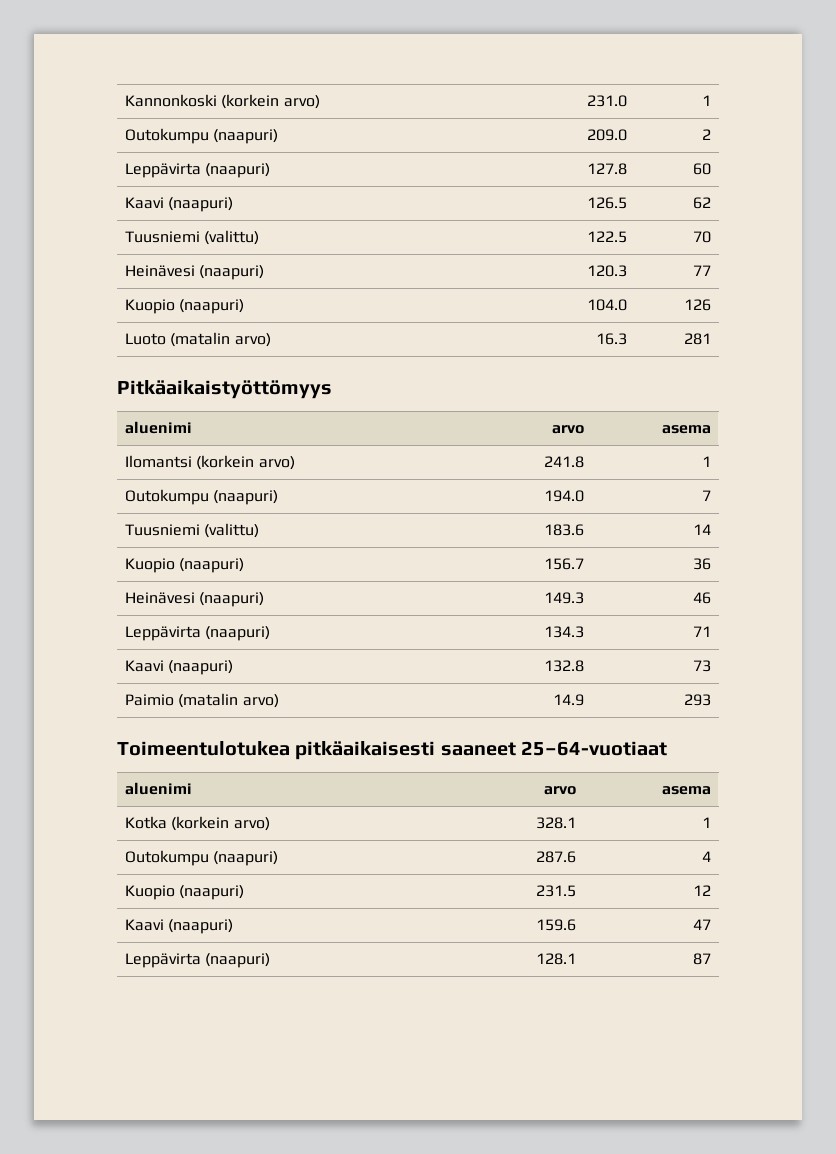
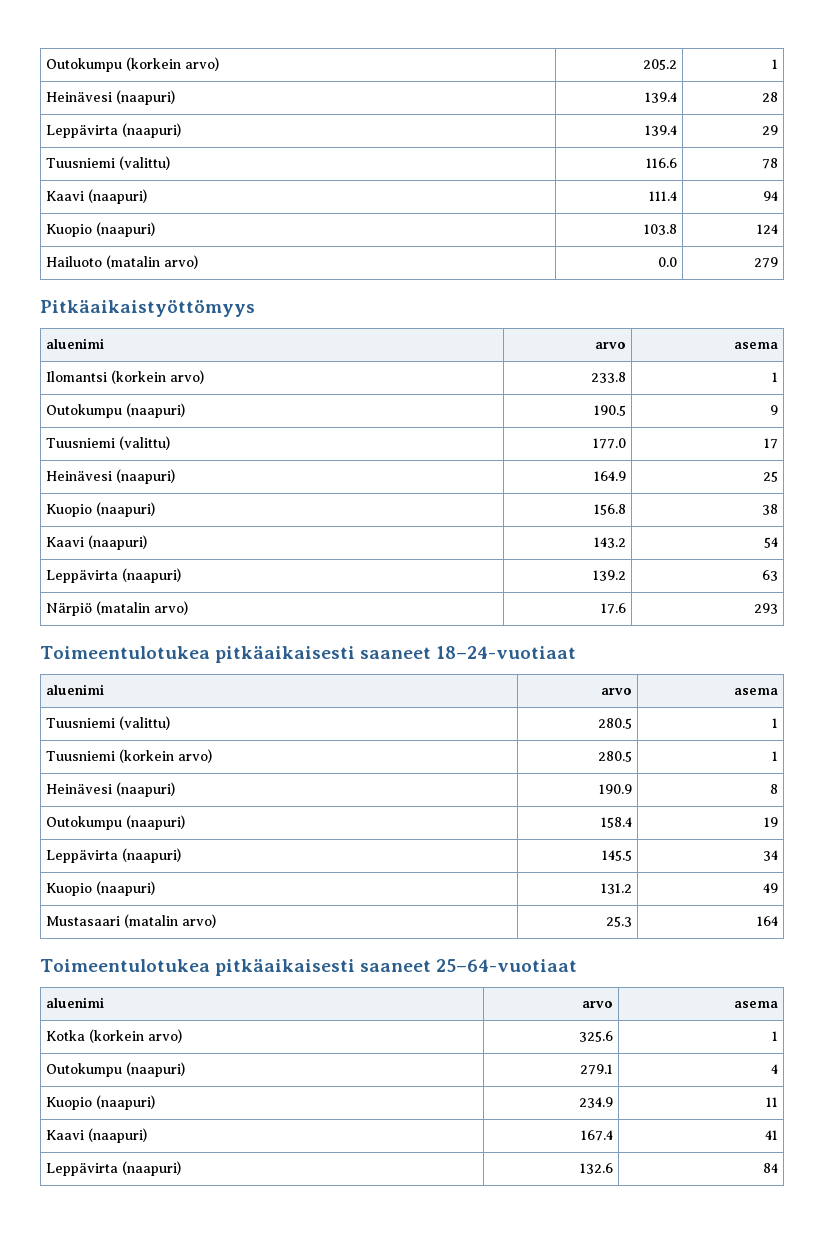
[124,94,320,109] [587,95,628,107] [702,95,712,106] [124,128,279,144] [587,129,628,141] [702,129,712,140] [124,163,271,178] [587,163,628,175] [693,163,712,175] [124,197,234,212] [587,197,628,209] [693,197,712,209] [124,230,260,245] [587,231,628,243] [693,231,712,243] [124,265,265,280] [587,265,628,277] [693,265,712,276] [124,299,245,314] [587,299,628,311] [684,299,712,311] [124,332,271,347] [596,333,628,345] [684,333,712,345] Kannonkoski (korkein arvo) | 231.0 | 1 // Outokumpu (naapuri) | 209.0 | 2 // Leppävirta (naapuri) | 127.8 | 60 // Kaavi (naapuri) | 126.5 | 62 // Tuusniemi (valittu) | 122.5 | 70 // Heinävesi (naapuri) | 120.3 | 77 // Kuopio (naapuri) | 104.0 | 126 // Luoto (matalin arvo) | 16.3 | 281 -> [45,57,219,72] [643,59,678,70] [772,59,779,69] [45,90,175,105] [645,92,678,103] [762,92,779,102] [45,123,181,138] [645,125,678,136] [762,125,779,135] [45,156,170,170] [646,158,678,168] [762,158,779,169] [45,189,147,204] [649,191,678,201] [763,191,779,201] [45,222,155,237] [644,224,678,235] [757,224,779,234] [45,255,198,269] [658,257,678,267] [754,257,779,268] Outokumpu (korkein arvo) | 205.2 | 1 // Heinävesi (naapuri) | 139.4 | 28 // Leppävirta (naapuri) | 139.4 | 29 // Tuusniemi (valittu) | 116.6 | 78 // Kaavi (naapuri) | 111.4 | 94 // Kuopio (naapuri) | 103.8 | 124 // Hailuoto (matalin arvo) | 0.0 | 279
[544,456,585,468] [702,456,712,467] [124,489,279,505] [544,490,585,502] [702,490,712,501] [124,523,260,538] [544,524,585,536] [693,524,712,535] [124,558,245,573] [544,558,585,570] [693,558,712,570] [124,592,265,607] [544,592,585,604] [693,592,712,604] [124,626,271,641] [544,626,585,638] [693,626,712,637] [124,660,234,675] [544,660,585,672] [693,660,712,672] [124,693,279,708] [553,694,585,706] [684,694,712,706] 241.8 | 1 // Outokumpu (naapuri) | 194.0 | 7 // Tuusniemi (valittu) | 183.6 | 14 // Kuopio (naapuri) | 156.7 | 36 // Heinävesi (naapuri) | 149.3 | 46 // Leppävirta (naapuri) | 134.3 | 71 // Kaavi (naapuri) | 132.8 | 73 // Paimio (matalin arvo) | 14.9 | 293 -> [591,372,627,383] [772,372,779,382] [45,403,185,418] [594,405,627,416] [770,405,779,415] [45,436,170,450] [593,438,627,449] [764,438,779,449] [45,469,175,484] [594,471,627,481] [763,471,779,482] [45,502,155,517] [594,504,627,515] [762,504,779,515] [45,535,147,550] [594,537,627,548] [764,537,779,548] [45,568,181,583] [593,570,627,581] [762,570,779,581] [45,601,188,616] [601,603,627,614] [754,603,779,614] [40,646,577,663] [45,684,104,695] [601,688,633,695] [734,688,779,695] [45,716,170,730] [598,718,633,729] [772,718,779,728] [45,749,212,763] [598,751,633,762] [772,751,779,761] [45,782,175,797] [599,784,633,794] [770,784,779,794] [45,815,185,830] [601,817,633,828] [764,817,779,827] [45,848,181,863] [602,850,633,861] [763,850,779,861] [45,881,155,896] [601,883,633,894] [763,883,779,893] [45,914,216,928] [606,916,633,927] [757,916,779,926] 233.8 | 1 // Outokumpu (naapuri) | 190.5 | 9 // Tuusniemi (valittu) | 177.0 | 17 // Heinävesi (naapuri) | 164.9 | 25 // Kuopio (naapuri) | 156.8 | 38 // Kaavi (naapuri) | 143.2 | 54 // Leppävirta (naapuri) | 139.2 | 63 // Närpiö (matalin arvo) | 17.6 | 293 // Toimeentulotukea pitkäaikaisesti saaneet 18–24-vuotiaat // aluenimi | arvo | asema // Tuusniemi (valittu) | 280.5 | 1 // Tuusniemi (korkein arvo) | 280.5 | 1 // Heinävesi (naapuri) | 190.9 | 8 // Outokumpu (naapuri) | 158.4 | 19 // Leppävirta (naapuri) | 145.5 | 34 // Kuopio (naapuri) | 131.2 | 49 // Mustasaari (matalin arvo) | 25.3 | 164
[536,817,577,829] [702,817,712,828] [124,850,279,866] [536,851,577,863] 328.1 | 1 // Outokumpu (naapuri) | 287.6 -> [579,1031,614,1042] [772,1031,779,1041] [45,1062,185,1077] [580,1064,614,1075] 325.6 | 1 // Outokumpu (naapuri) | 279.1
[536,885,577,897] [693,885,712,896] [124,919,234,934] [536,919,577,931] [693,919,712,930] [124,953,271,968] [536,953,577,965] [693,953,712,965] 231.5 | 12 // Kaavi (naapuri) | 159.6 | 47 // Leppävirta (naapuri) | 128.1 | 87 -> [579,1097,614,1108] [766,1097,779,1107] [45,1128,147,1143] [581,1130,614,1141] [765,1130,779,1140] [45,1161,181,1176] [580,1163,614,1174] [763,1163,779,1173] 234.9 | 11 // Kaavi (naapuri) | 167.4 | 41 // Leppävirta (naapuri) | 132.6 | 84

